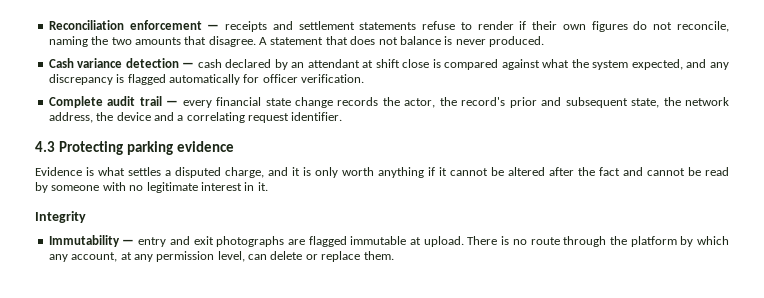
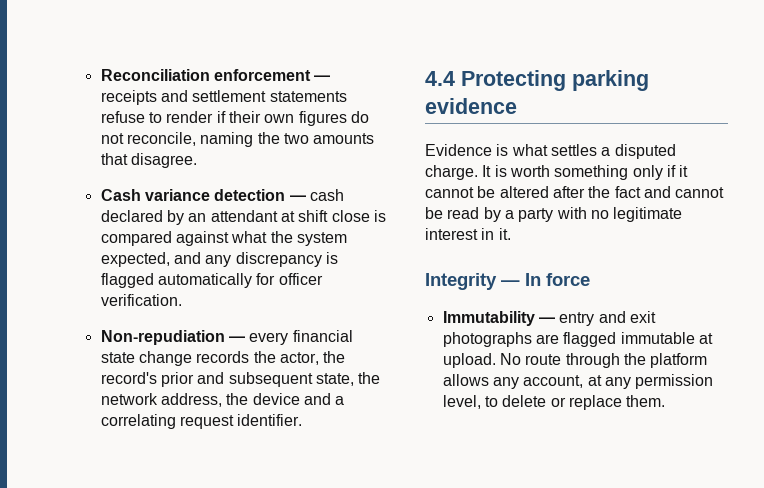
[259,36,544,47] A statement that does not balance is never produced. -> (197, 160) none
[48,96,162,108] Complete audit trail -> [100,330,225,345] Non-repudiation
[35,141,55,152] 4.3 -> [425,71,455,86] 4.4
[225,167,424,178] charge, and it is only worth anything -> [425,165,663,180] charge. It is worth something only
[51,185,100,191] someone -> [504,208,554,222] a party
(86, 217) none -> [501,273,590,286] — In force
[467,236,527,245] There is no -> [499,353,521,365] No
[680,236,730,247] by which -> [442,374,489,386] allows
[248,254,267,260] can -> [484,396,498,407] to

